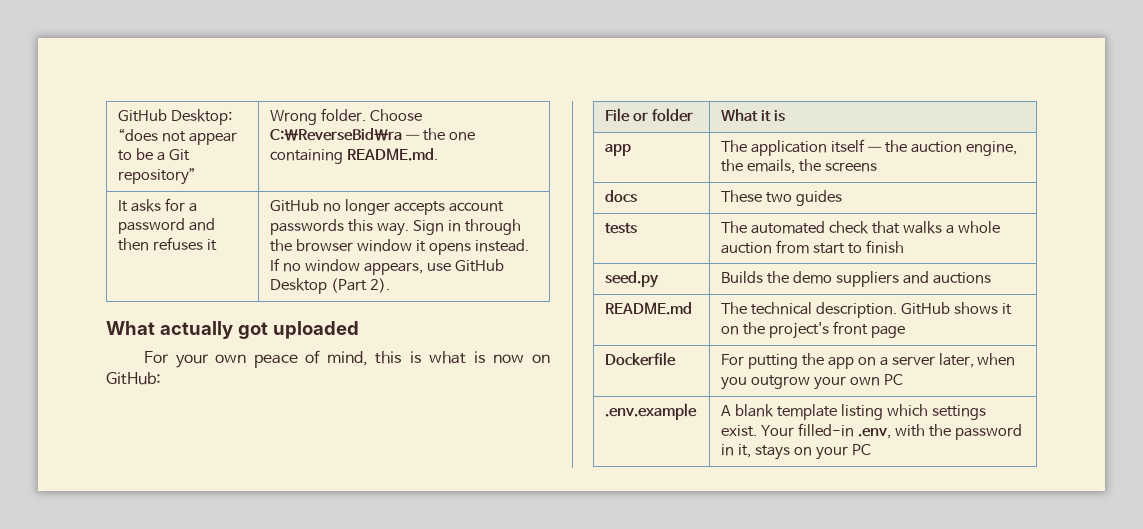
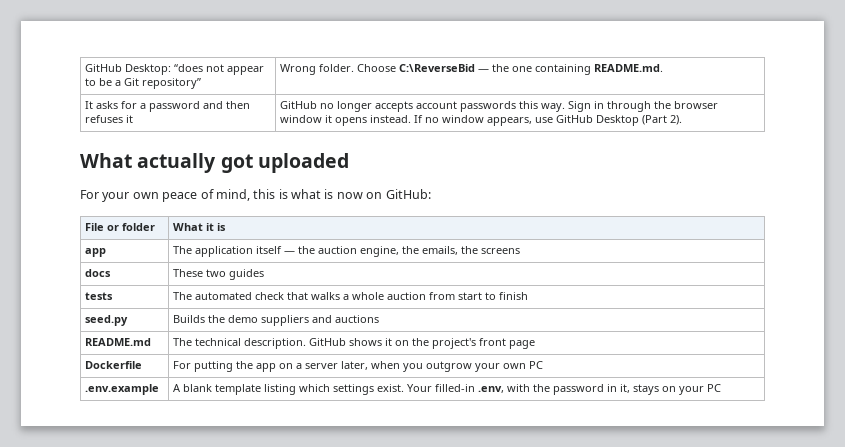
[270,128,403,141] C:\ReverseBid\ra -> [399,64,476,72] C:\ReverseBid

